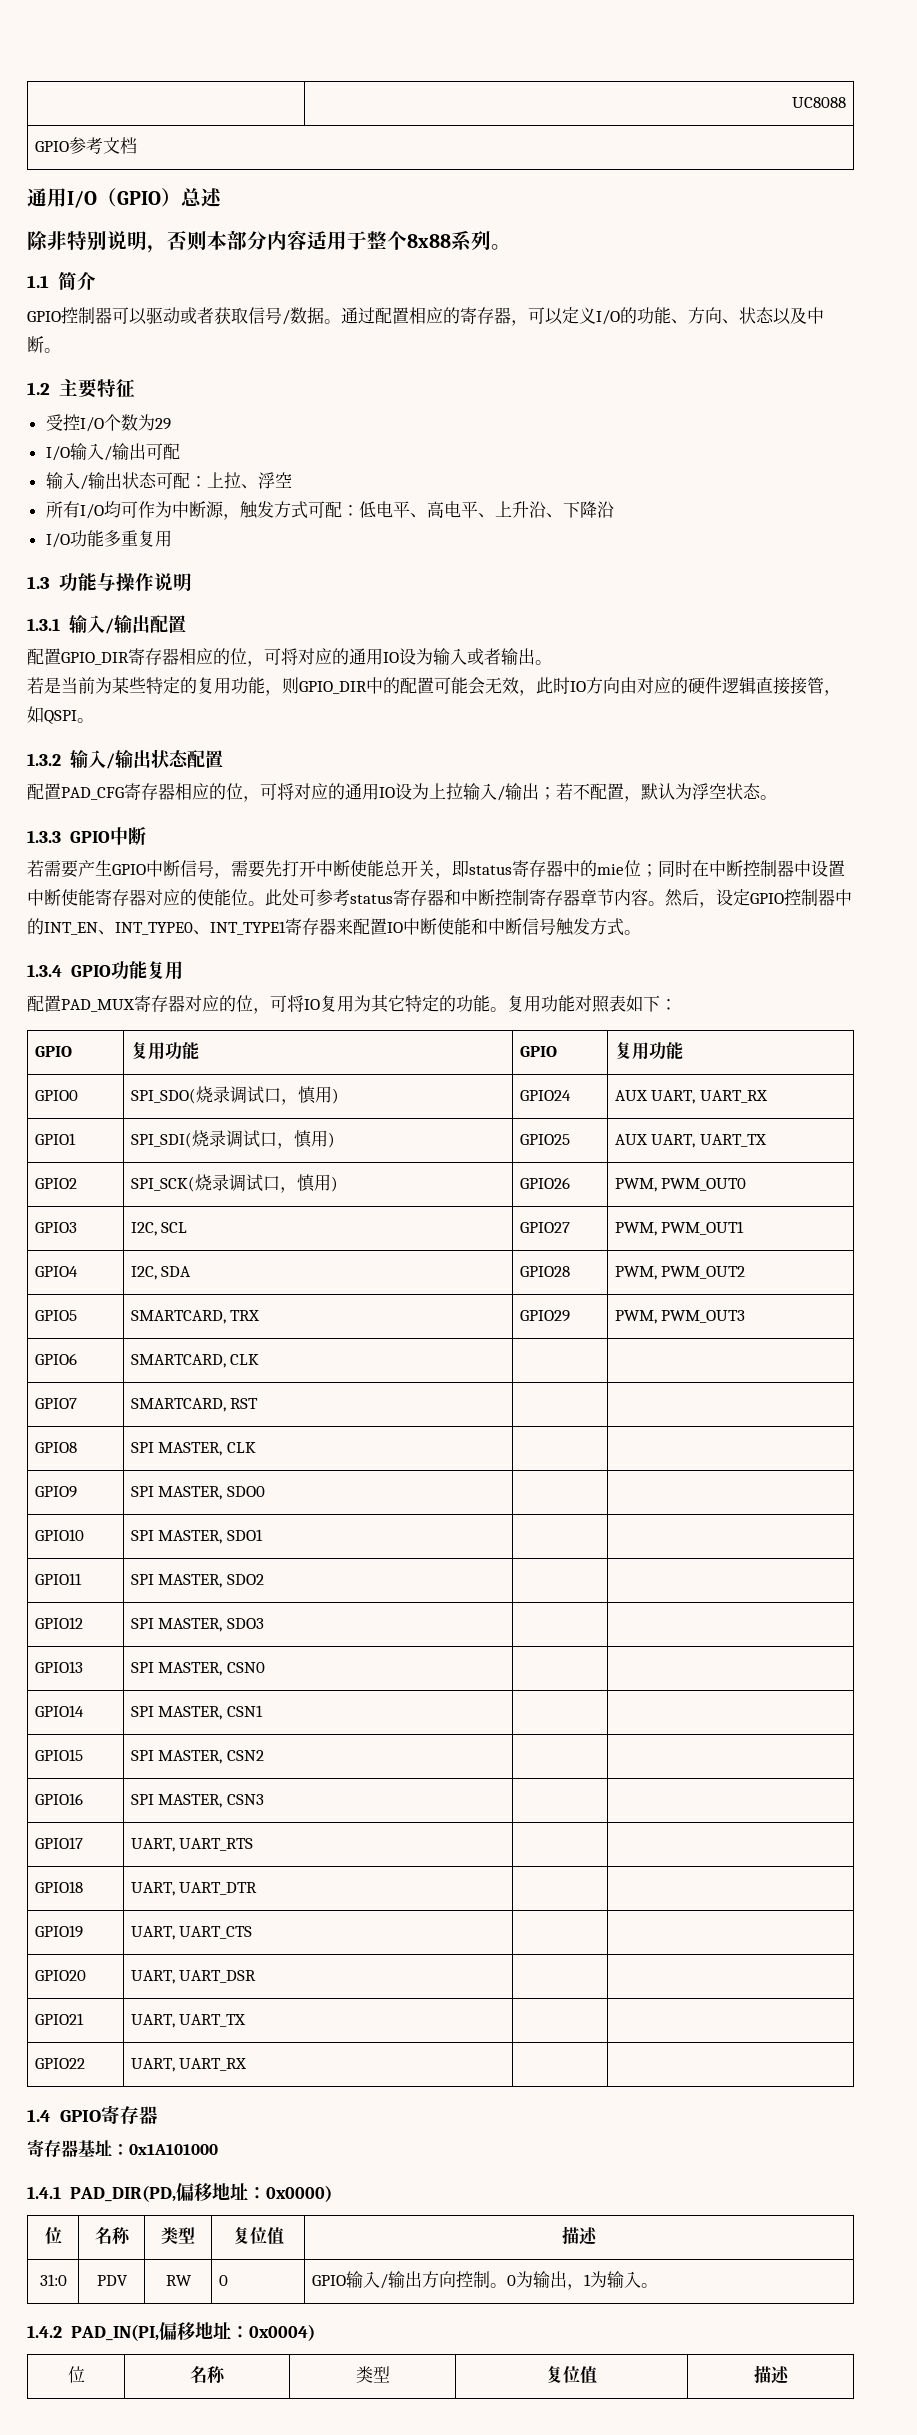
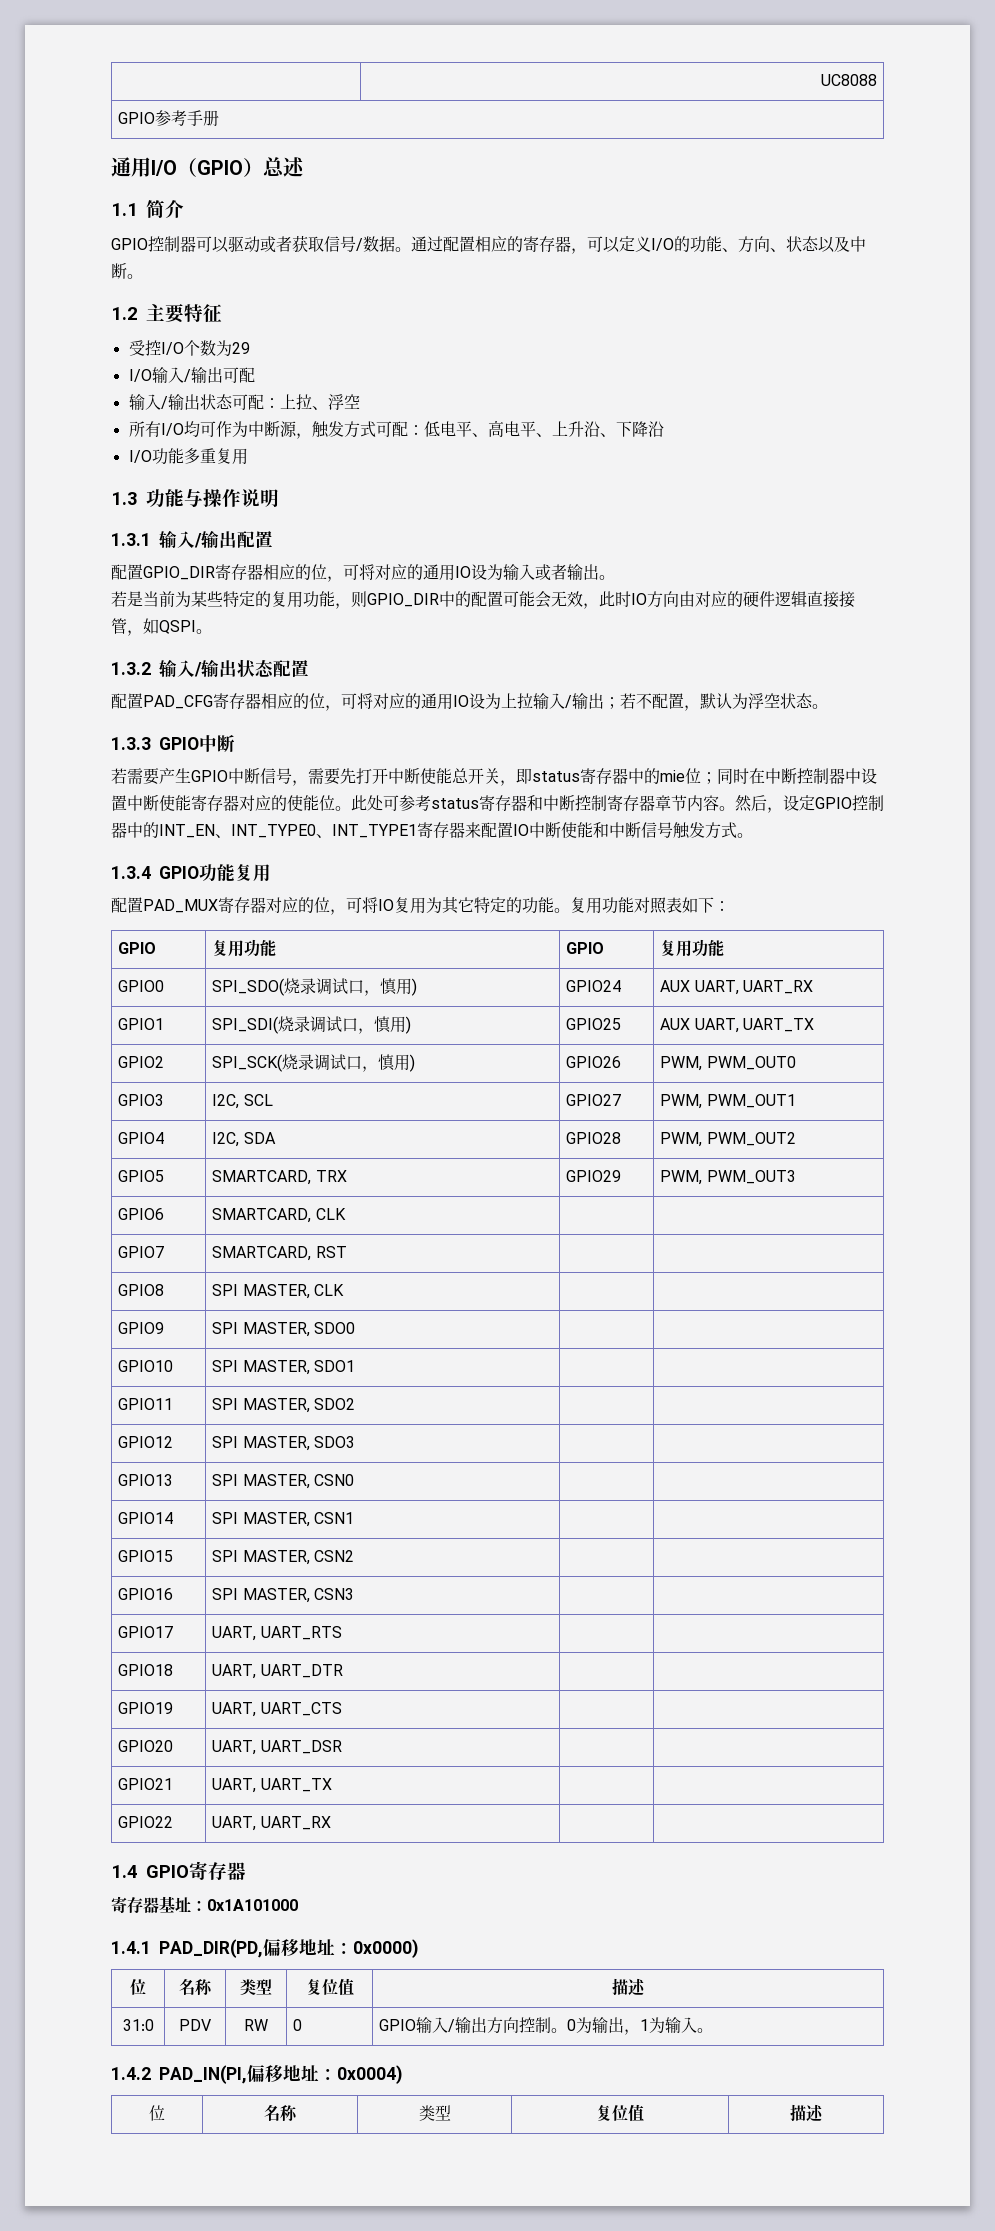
[102,137,137,154] 文档 -> [187,110,220,126] 手册
[27,230,511,253] // 除非特别说明，否则本部分内容适用于整个8x88系列。 -> (305, 167) none

